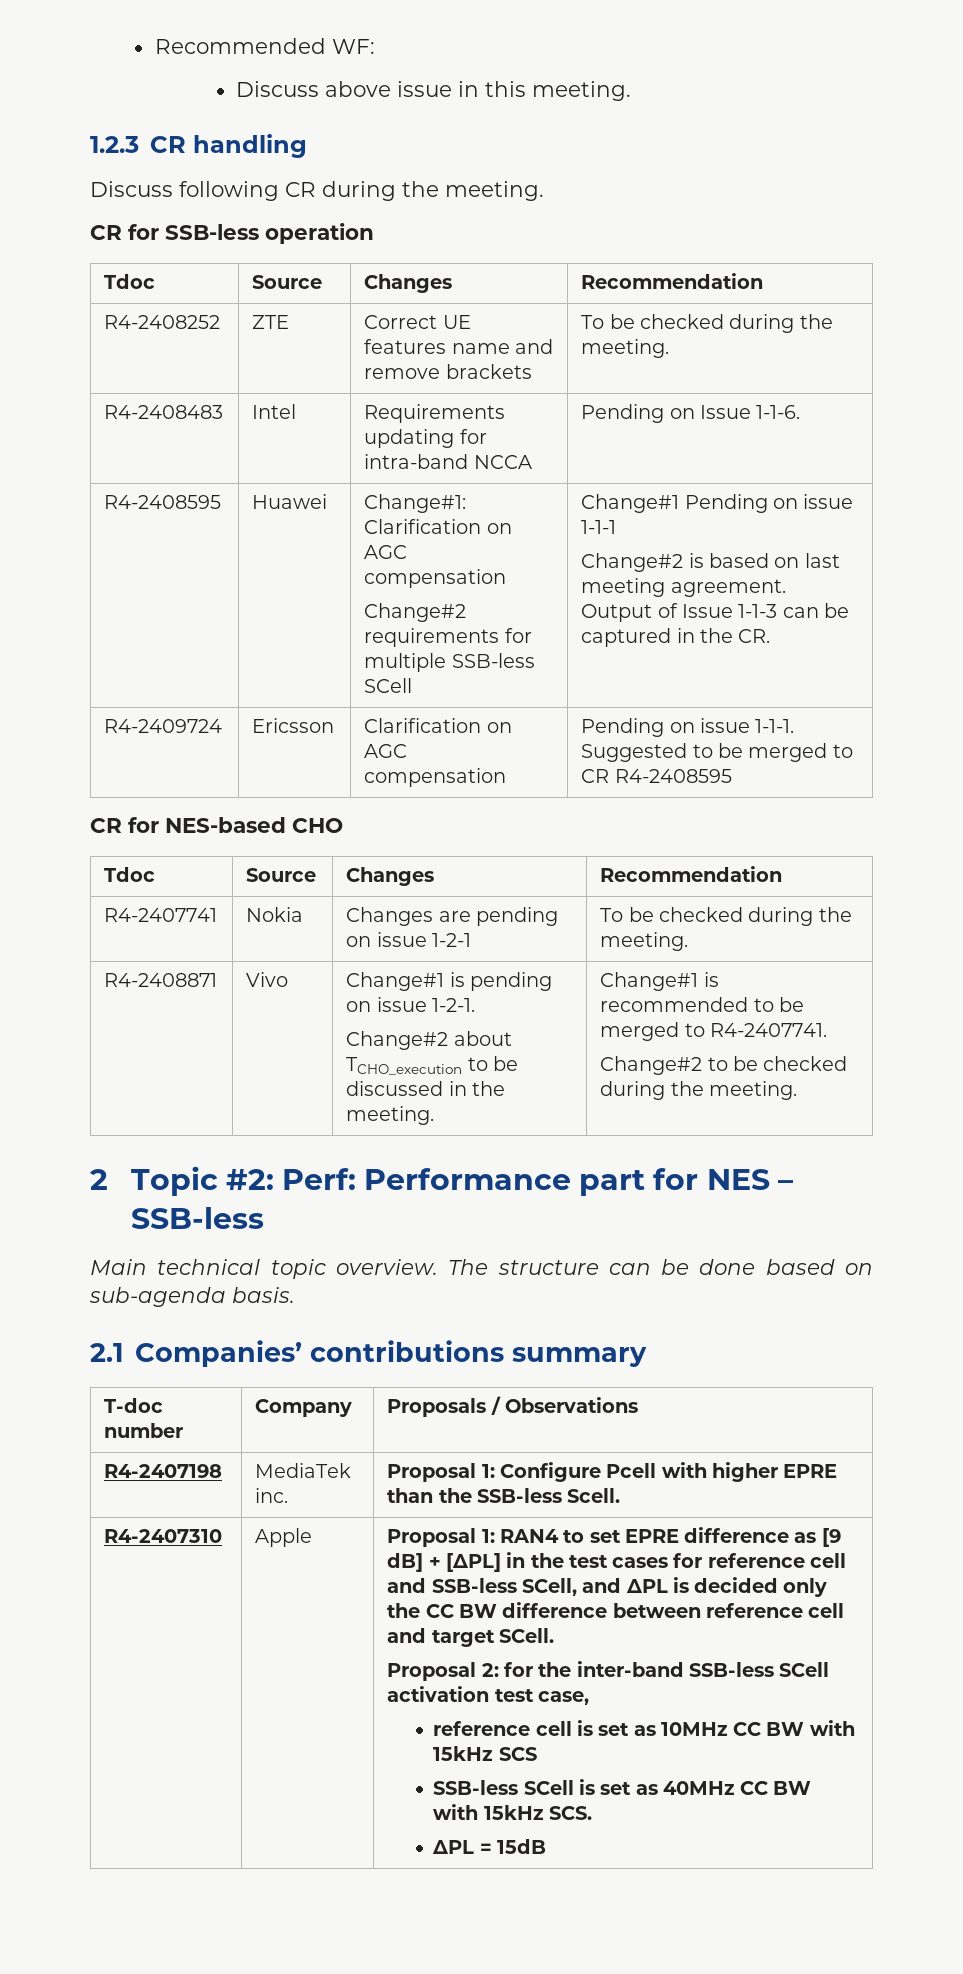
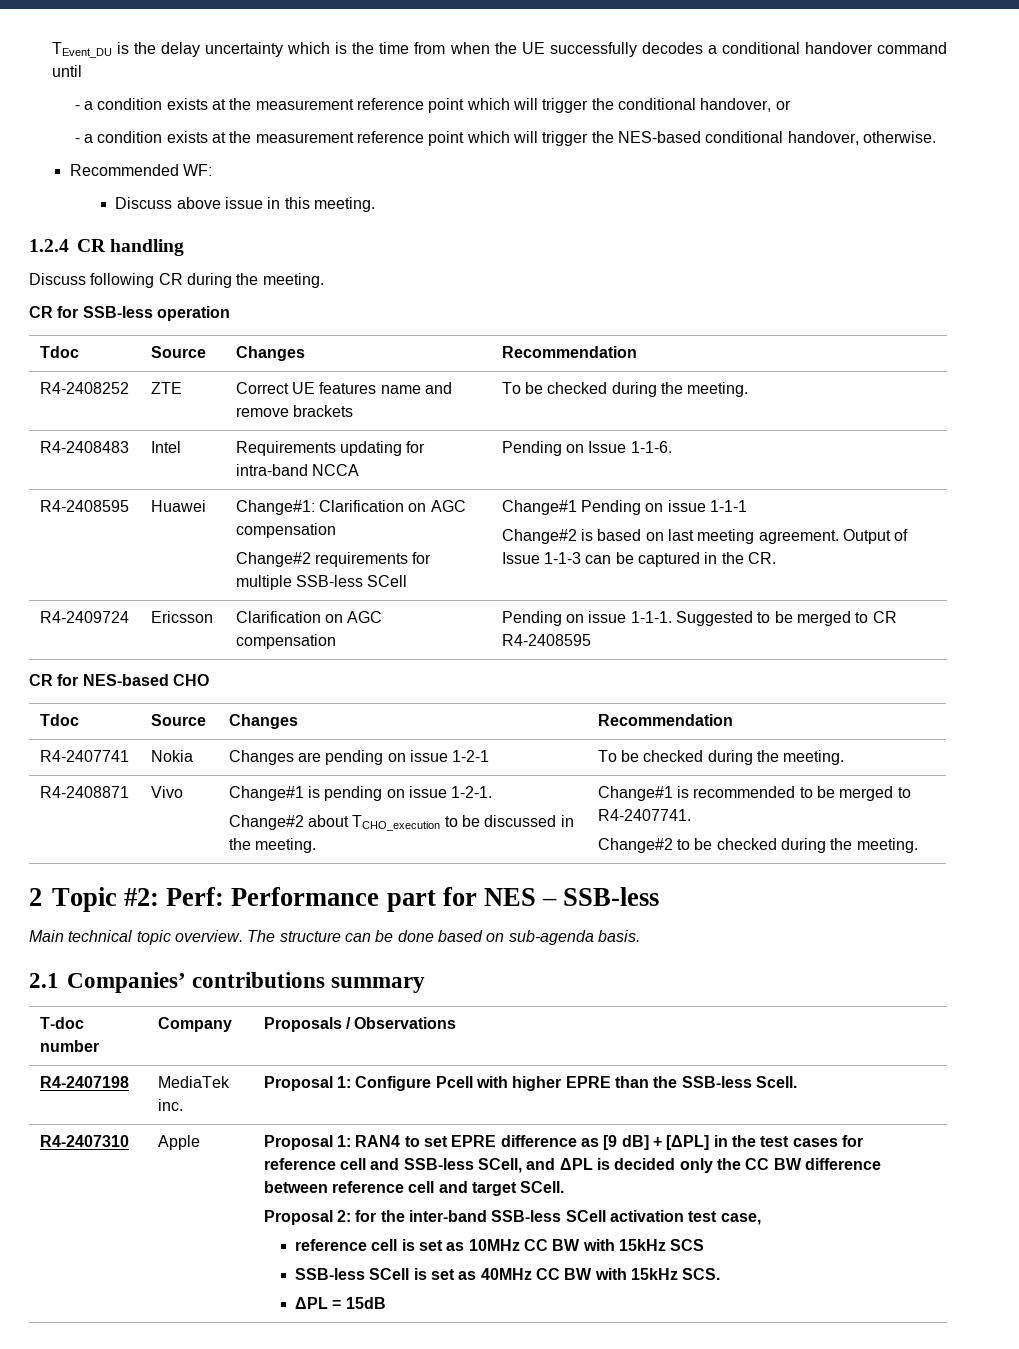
(154, 46) none -> [51,42,947,58] [51,65,82,77] [74,98,791,113] [74,131,936,146] TEvent_DU is the delay uncertainty which is the time from when the UE successfully decodes a conditional handover command until // - a condition exists at the measurement reference point which will trigger the conditional handover, or // - a condition exists at the measurement reference point which will trigger the NES-based conditional handover, otherwise. //
[90,136,139,153] 1.2.3 -> [29,239,69,252] 1.2.4

